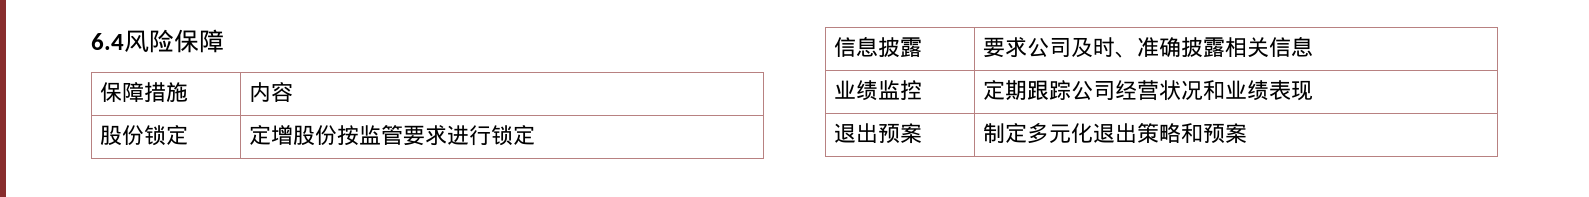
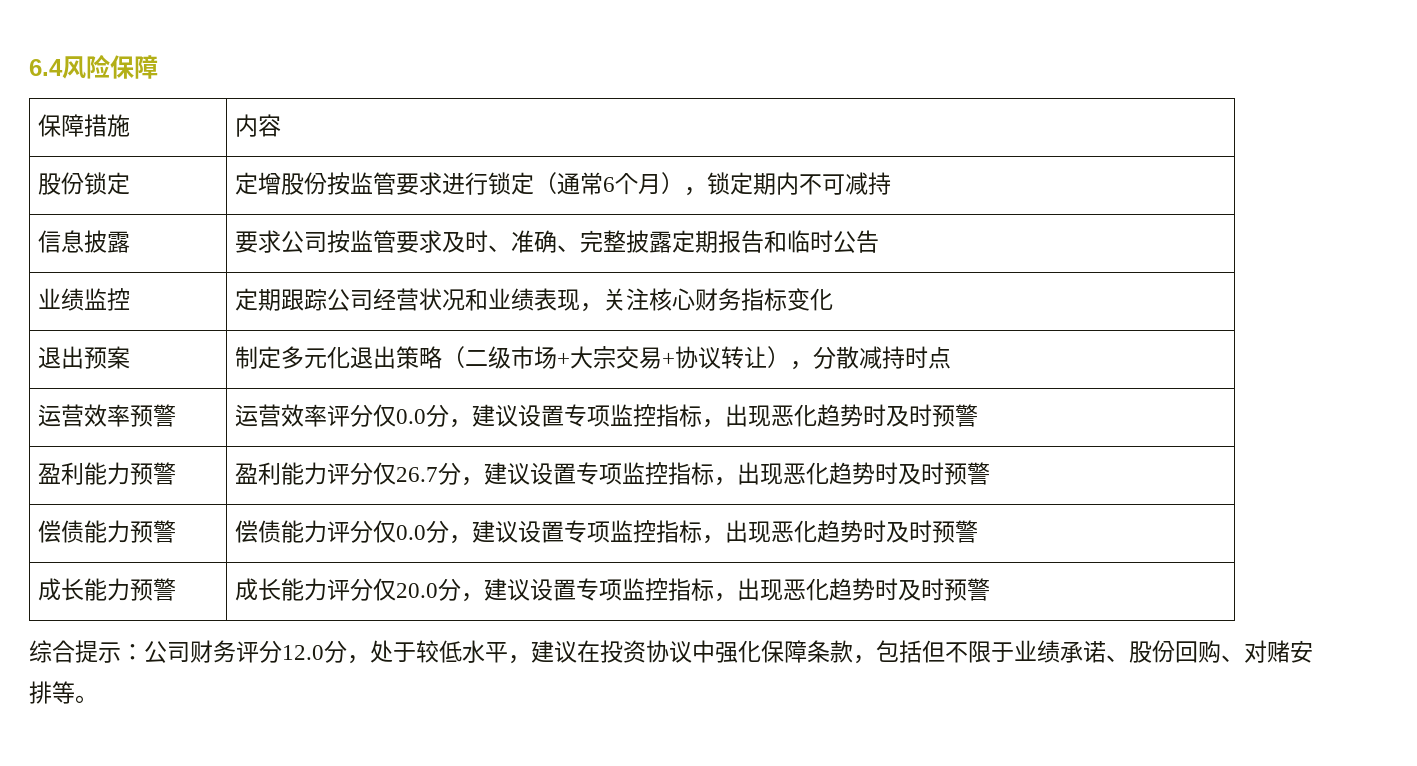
[834,36,923,58] [983,36,1314,58] // 信息披露 | 要求公司及时、准确披露相关信息 -> [534,172,892,196] [38,230,131,253] [235,230,880,253] （通常6个月），锁定期内不可减持 // 信息披露 | 要求公司按监管要求及时、准确、完整披露定期报告和临时公告
(1314, 90) none -> [580,288,834,312] ，关注核心财务指标变化
[1181,123,1248,144] 和预案 -> [442,346,952,370] [38,404,177,427] [235,404,979,428] [38,462,177,485] [235,462,991,486] [38,520,177,543] [235,520,979,544] [38,578,177,601] [235,578,991,602] [29,640,1313,664] [29,681,98,704] （二级市场+大宗交易+协议转让），分散减持时点 // 运营效率预警 | 运营效率评分仅0.0分，建议设置专项监控指标，出现恶化趋势时及时预警 // 盈利能力预警 | 盈利能力评分仅26.7分，建议设置专项监控指标，出现恶化趋势时及时预警 // 偿债能力预警 | 偿债能力评分仅0.0分，建议设置专项监控指标，出现恶化趋势时及时预警 // 成长能力预警 | 成长能力评分仅20.0分，建议设置专项监控指标，出现恶化趋势时及时预警 // 综合提示：公司财务评分12.0分，处于较低水平，建议在投资协议中强化保障条款，包括但不限于业绩承诺、股份回购、对赌安排等。

